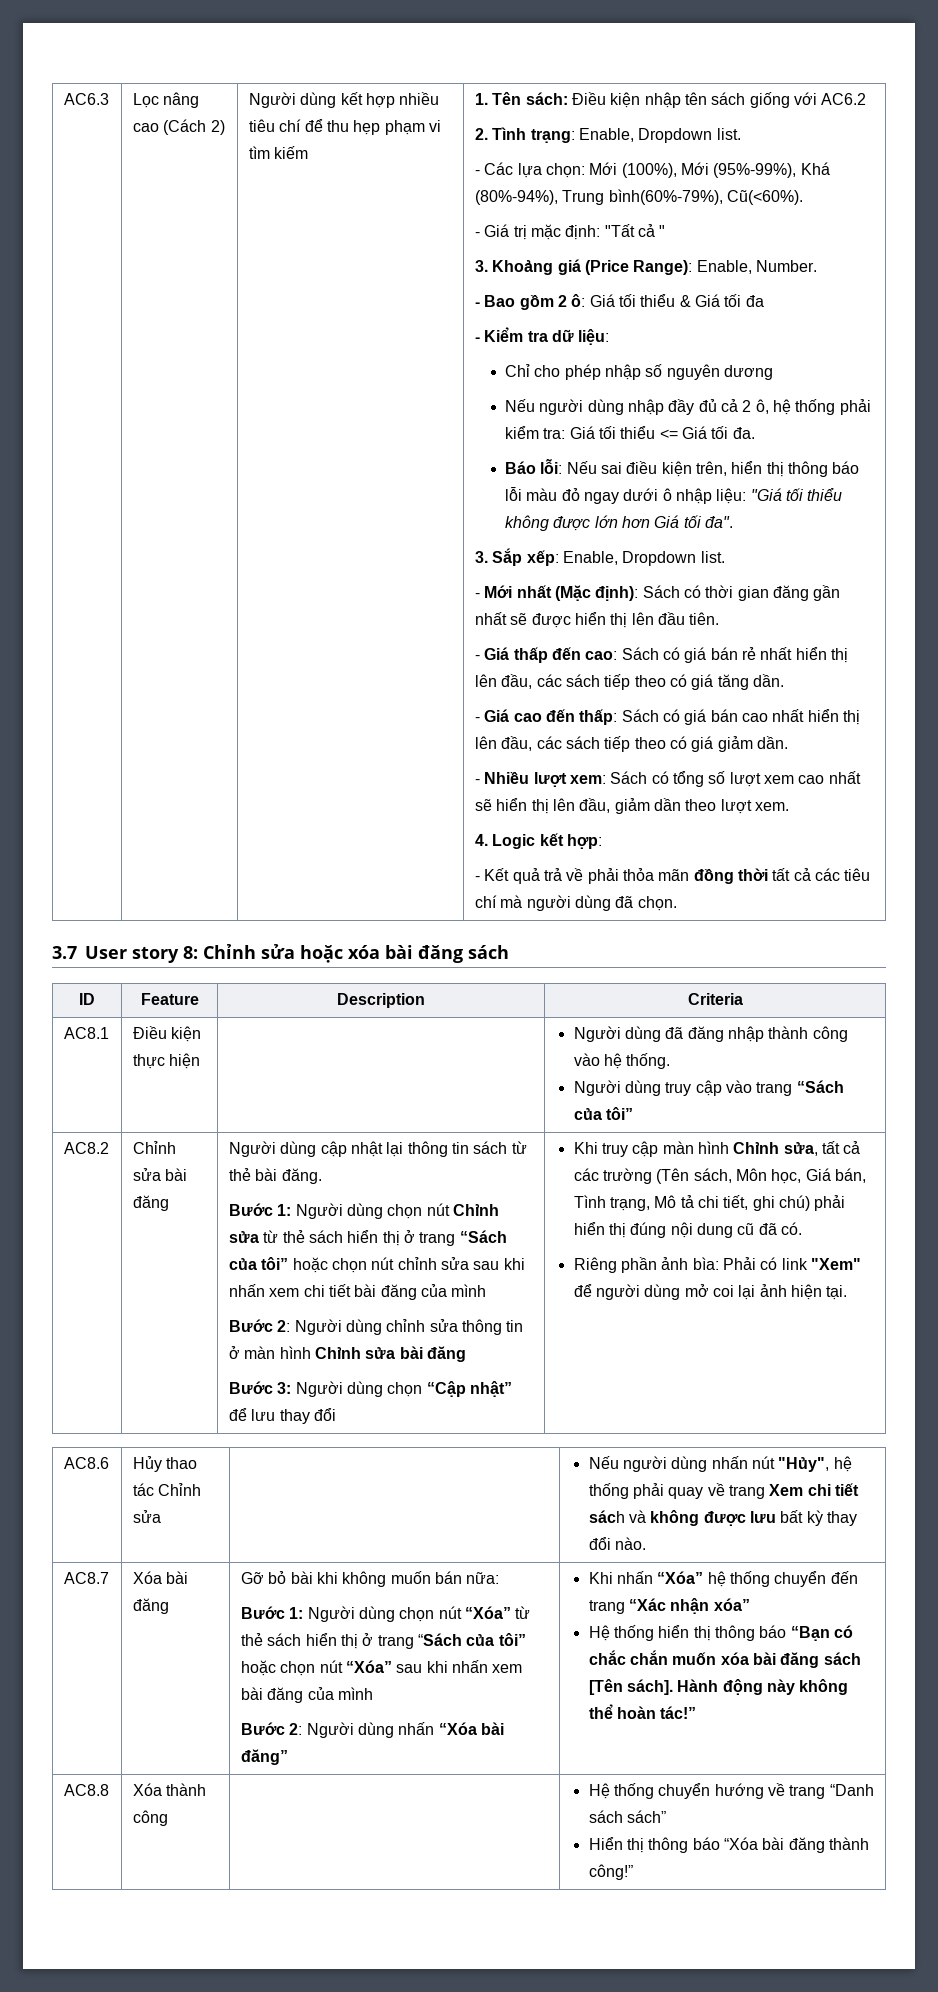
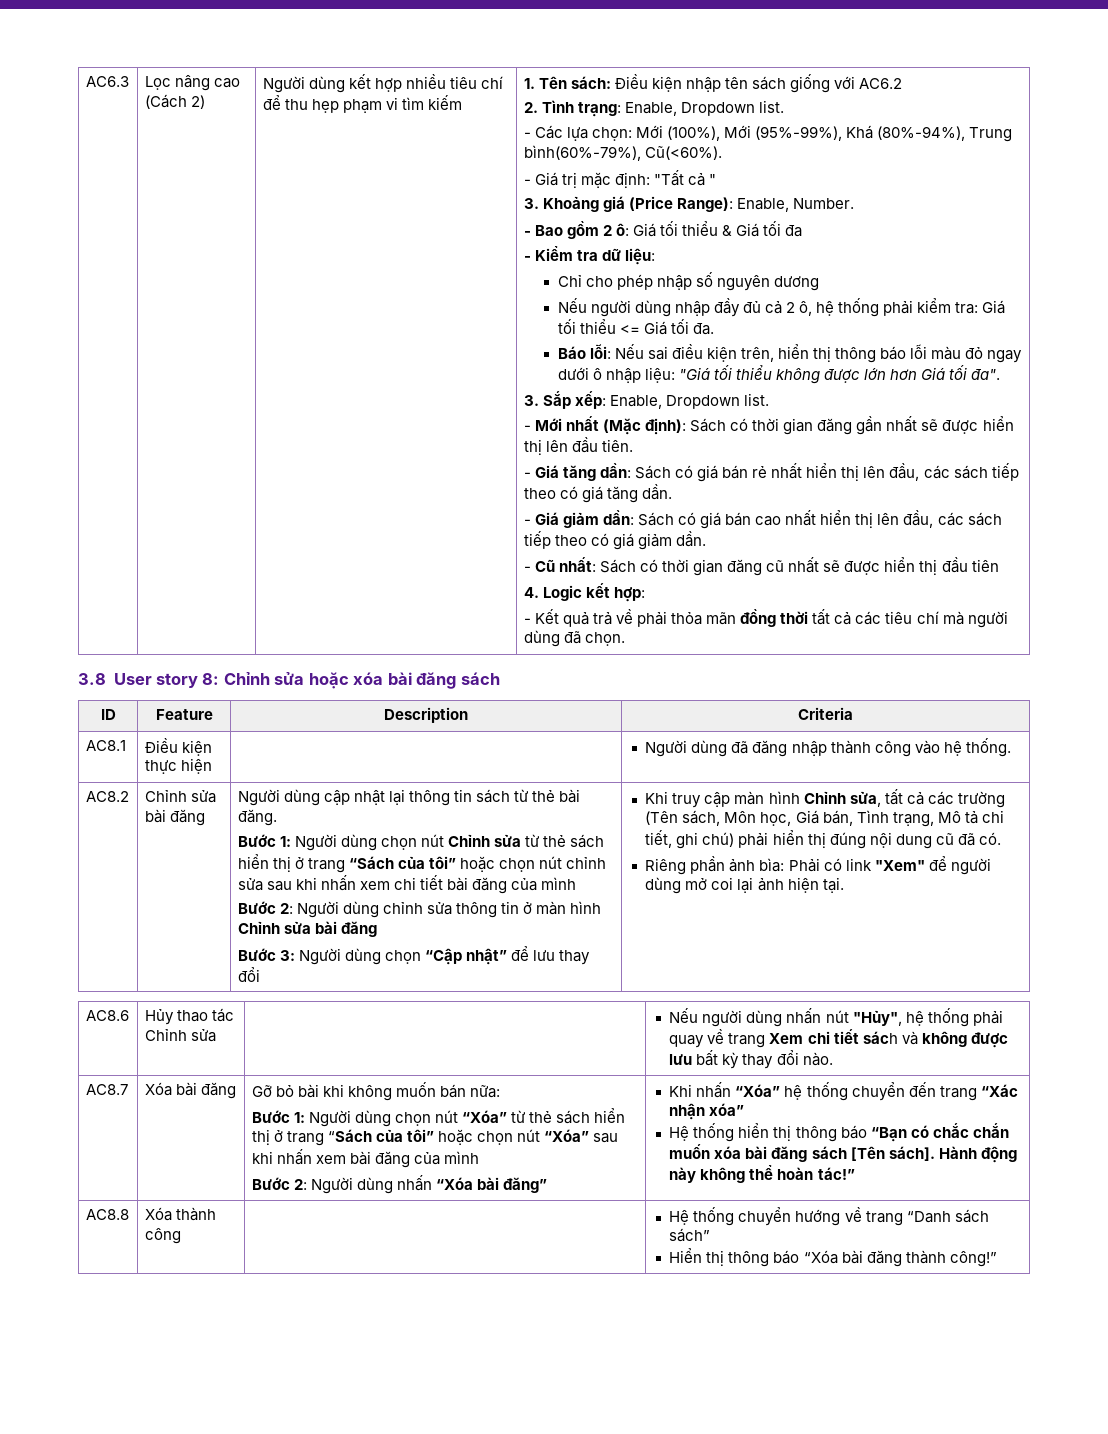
[513,647,618,663] thấp đến cao: -> [562,463,631,481] tăng dần:
[513,709,618,725] cao đến thấp: -> [562,510,634,528] giảm dần:
[484,771,861,787] [474,798,789,814] Nhiều lượt xem: Sách có tổng số lượt xem cao nhất sẽ hiển thị lên đầu, giảm dần theo lượt xem. -> [534,557,999,576] Cũ nhất: Sách có thời gian đăng cũ nhất sẽ được hiển thị đầu tiên
[52,946,77,959] 3.7 -> [78,673,106,685] 3.8
[573,1080,844,1096] [573,1107,633,1120] // Người dùng truy cập vào trang “Sách của tôi” -> (1011, 747) none

